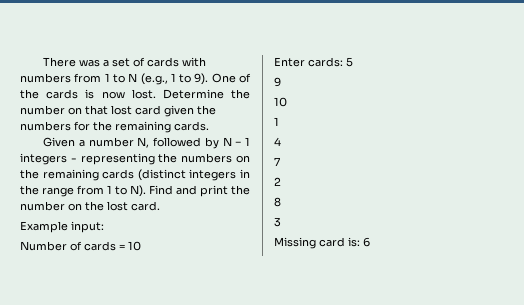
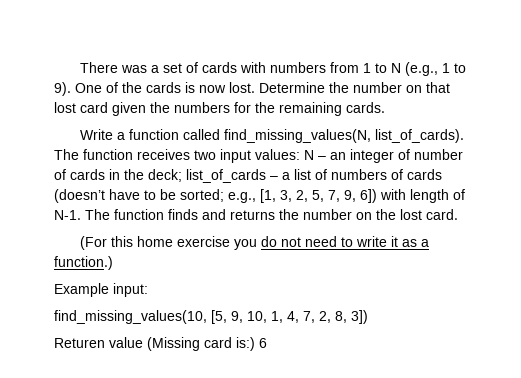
[43,137,251,149] [20,153,251,165] [20,169,250,181] [20,185,228,197] Given a number N, followed by N − 1 integers - representing the numbers on the remaining cards (distinct integers in the range from 1 to N). Find and print -> [80,129,465,143] [54,149,463,163] [54,169,442,183] [54,189,465,203] [54,209,275,220] Write a function called find_missing_values(N, list_of_cards). The function receives two input values: N – an integer of number of cards in the deck; list_of_cards – a list of numbers of cards (doesn’t have to be sorted; e.g., [1, 3, 2, 5, 7, 9, 6]) with length of N-1. The function finds and returns
[20,221,104,233] [20,241,141,251] [274,57,353,67] [274,77,281,87] [274,97,287,107] [274,117,279,126] [274,137,281,146] [274,157,280,166] [274,177,281,186] [274,197,281,207] [274,217,281,227] [274,237,360,249] Example input: // Number of cards = 10 // Enter cards: 5 // 9 // 10 // 1 // 4 // 7 // 2 // 8 // 3 // Missing card is: -> [80,236,430,250] [54,256,113,270] [54,283,148,297] [54,310,368,324] [54,337,255,351] (For this home exercise you do not need to write it as a function.) // Example input: // find_missing_values(10, [5, 9, 10, 1, 4, 7, 2, 8, 3]) // Returen value (Missing card is:)

